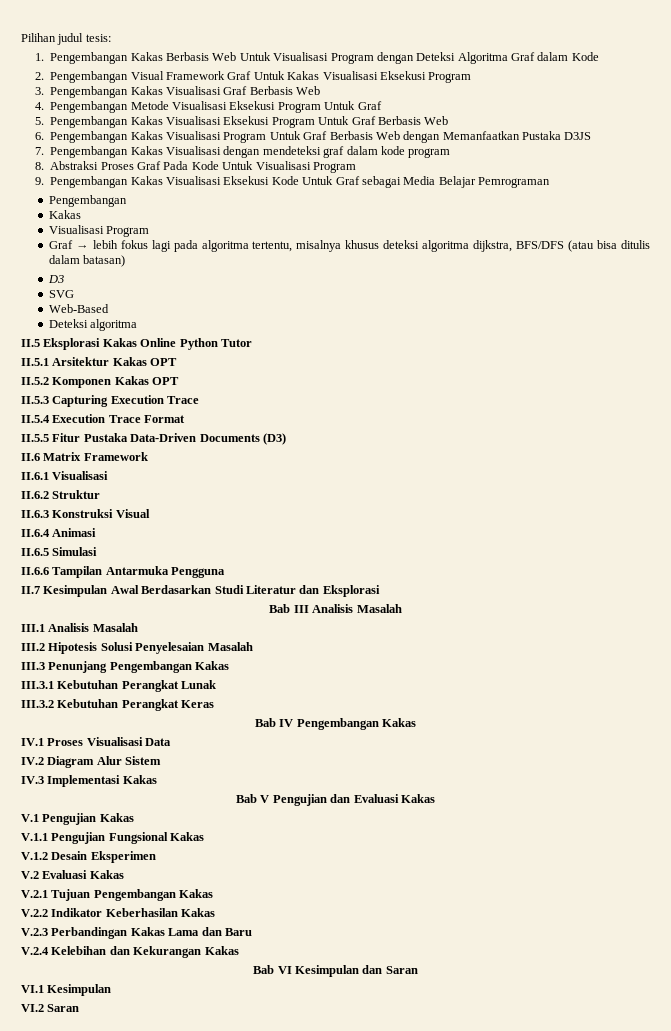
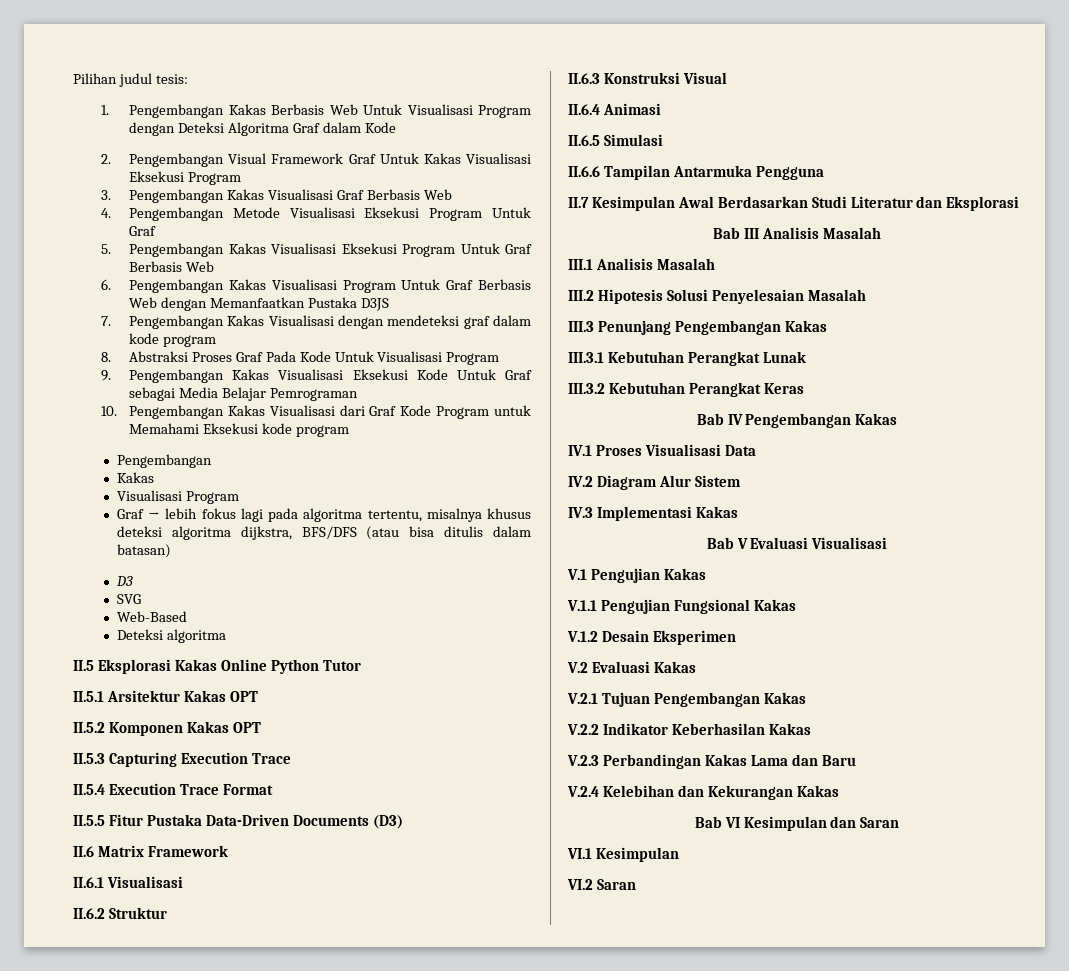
(551, 182) none -> [100,405,531,419] [128,423,349,437] // 10. Pengembangan Kakas Visualisasi dari Graf Kode Program untuk Memahami Eksekusi kode program
[272,794,435,806] Pengujian dan Evaluasi Kakas -> [750,537,888,549] Evaluasi Visualisasi

